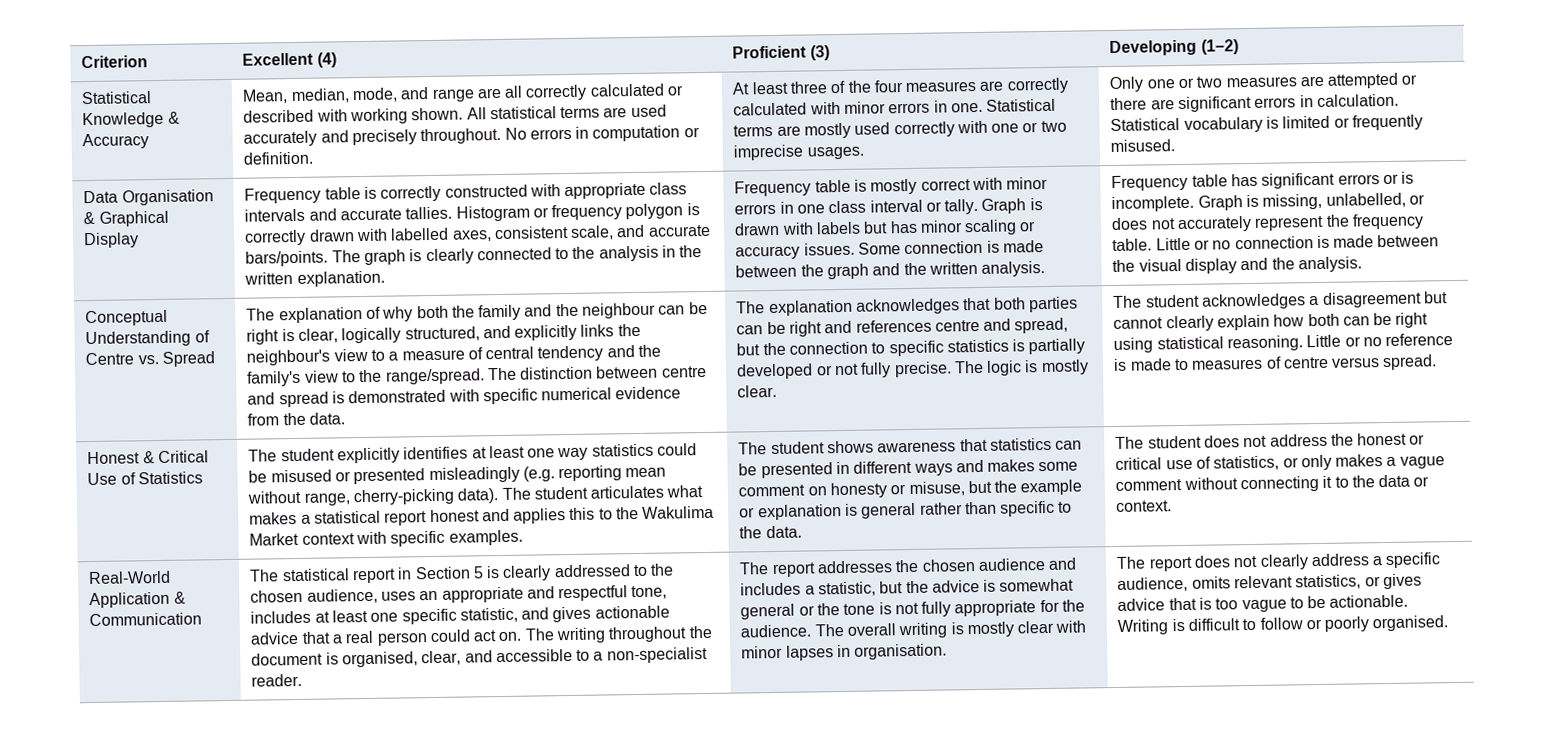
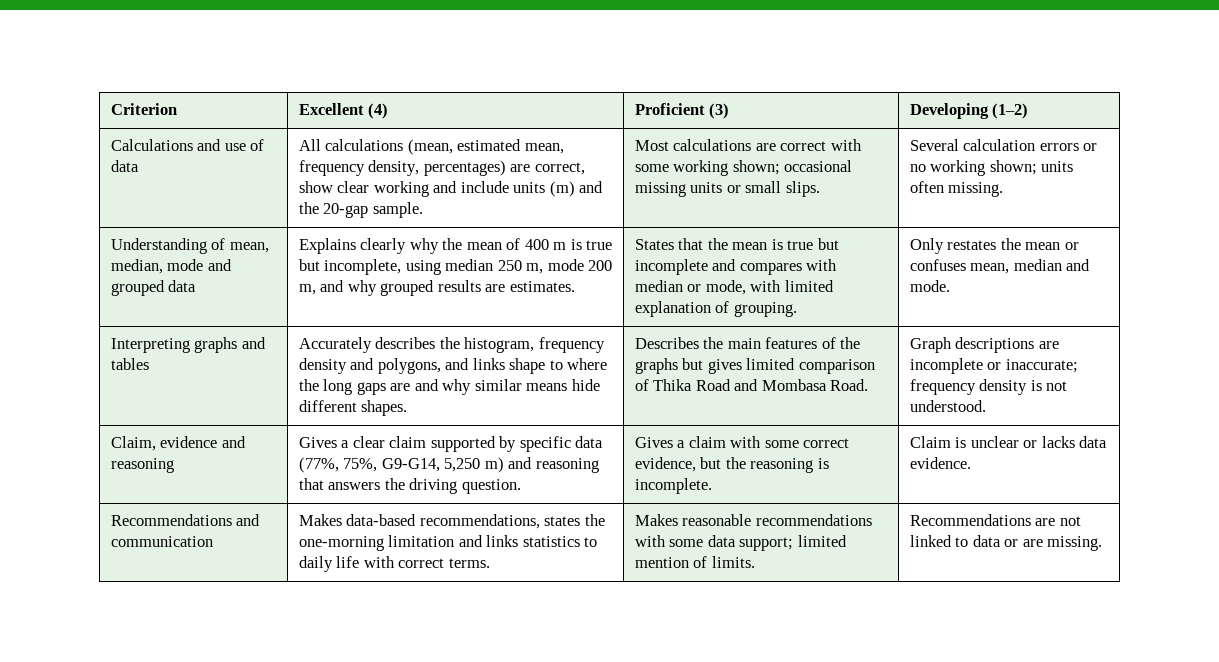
[81,91,153,105] [82,111,180,129] [82,133,150,150] [242,83,685,104] [243,104,667,125] [243,125,700,147] [243,151,314,165] [732,77,1069,95] [733,98,1057,116] [733,120,1067,139] [733,144,864,161] [1109,72,1418,93] [1110,93,1399,113] [1110,114,1423,133] [1110,139,1176,153] [83,189,214,206] [83,210,169,227] [83,232,140,249] [244,182,688,204] [244,203,700,222] [244,224,711,246] [245,245,703,267] [244,270,385,287] [734,176,1049,197] [734,198,1043,215] [734,219,1037,236] [735,240,1044,260] [735,260,1046,280] [1111,171,1415,192] [1111,192,1425,213] [1111,213,1424,233] [1112,234,1440,252] [1112,256,1362,274] [85,309,169,327] [85,330,210,348] [85,351,215,367] [246,301,708,324] [246,323,641,345] [246,344,662,366] [247,365,707,387] [247,386,682,408] [247,412,345,426] [736,296,1078,317] [736,317,1069,337] [736,338,1086,357] [736,359,1089,380] [737,384,778,398] [1113,291,1448,310] [1113,312,1429,332] [1113,333,1454,353] [1113,354,1438,371] [87,450,209,465] [87,471,203,486] [248,443,698,464] [248,465,667,485] [247,485,704,506] [249,505,715,526] [249,529,523,547] [738,437,1083,455] [738,459,1079,479] [738,479,1083,499] [739,500,1073,521] [739,525,802,539] [1115,432,1426,449] [1115,454,1445,471] [1115,474,1430,493] [1116,500,1173,512] [88,570,172,585] [89,591,186,609] [89,612,203,627] [249,563,675,584] [250,585,668,604] [250,605,670,625] [250,625,712,646] [251,646,708,668] [251,673,303,687] [739,557,1078,578] [740,578,1075,597] [740,599,1086,620] [740,620,1087,639] [741,643,948,661] [1116,552,1442,572] [1117,573,1422,592] [1117,594,1409,613] [1117,615,1449,635] Statistical Knowledge & Accuracy | Mean, median, mode, and range are all correctly calculated or described with working shown. All statistical terms are used accurately and precisely throughout. No errors in computation or definition. | At least three of the four measures are correctly calculated with minor errors in one. Statistical terms are mostly used correctly with one or two imprecise usages. | Only one or two measures are attempted or there are significant errors in calculation. Statistical vocabulary is limited or frequently misused. // Data Organisation & Graphical Display | Frequency table is correctly constructed with appropriate class intervals and accurate tallies. Histogram or frequency polygon is correctly drawn with labelled axes, consistent scale, and accurate bars/points. The graph is clearly connected to the analysis in the written explanation. | Frequency table is mostly correct with minor errors in one class interval or tally. Graph is drawn with labels but has minor scaling or accuracy issues. Some connection is made between the graph and the written analysis. | Frequency table has significant errors or is incomplete. Graph is missing, unlabelled, or does not accurately represent the frequency table. Little or no connection is made between the visual display and the analysis. // Conceptual Understanding of Centre vs. Spread | The explanation of why both the family and the neighbour can be right is clear, logically structured, and explicitly links the neighbour's view to a measure of central tendency and the family's view to the range/spread. The distinction between centre and spread is demonstrated with specific numerical evidence from the data. | The explanation acknowledges that both parties can be right and references centre and spread, but the connection to specific statistics is partially developed or not fully precise. The logic is mostly clear. | The student acknowledges a disagreement but cannot clearly explain how both can be right using statistical reasoning. Little or no reference is made to measures of centre versus spread. // Honest & Critical Use of Statistics | The student explicitly identifies at least one way statistics could be misused or presented misleadingly (e.g. reporting mean without range, cherry-picking data). The student articulates what makes a statistical report honest and applies this to the Wakulima Market context with specific examples. | The student shows awareness that statistics can be presented in different ways and makes some comment on honesty or misuse, but the example or explanation is general rather than specific to the data. | The student does not address the honest or critical use of statistics, or only makes a vague comment without connecting it to the data or context. // Real-World Application & Communication | The statistical report in Section 5 is clearly addressed to the chosen audience, uses an appropriate and respectful tone, includes at least one specific statistic, and gives actionable advice that a real person could act on. The writing throughout the document is organised, clear, and accessible to a non-specialist reader. | The report addresses the chosen audience and includes a statistic, but the advice is somewhat general or the tone is not fully appropriate for the audience. The overall writing is mostly clear with minor lapses in organisation. | The report does not clearly address a specific audience, omits relevant statistics, or gives advice that is too vague to be actionable. Writing is difficult to follow or poorly organised. -> [110,139,265,151] [110,160,139,172] [298,139,564,155] [298,160,585,176] [298,181,604,197] [298,202,423,218] [634,139,862,151] [634,160,853,176] [634,181,820,197] [909,139,1098,151] [909,160,1074,176] [909,181,1004,197] [110,238,269,254] [110,259,232,274] [110,280,197,296] [298,238,612,254] [298,259,613,275] [298,280,575,296] [634,238,839,250] [634,259,838,275] [634,280,834,295] [634,301,797,317] [909,238,1079,254] [909,259,1091,274] [909,280,950,292] [110,337,266,353] [110,358,149,370] [298,337,605,353] [298,358,608,374] [298,379,600,395] [298,400,408,416] [634,337,861,349] [634,358,875,374] [634,379,869,391] [909,337,1059,353] [909,358,1078,374] [909,379,1068,395] [909,400,986,412] [110,436,246,451] [110,458,174,473] [298,436,604,452] [298,457,599,473] [298,478,521,494] [634,436,850,448] [634,457,829,473] [634,478,712,494] [909,436,1108,448] [909,457,971,469] [110,514,261,526] [110,536,213,547] [298,514,605,529] [298,535,598,551] [298,556,490,572] [634,514,872,526] [634,535,847,551] [634,556,755,568] [909,514,1081,526] [909,535,1103,551] Calculations and use of data | All calculations (mean, estimated mean, frequency density, percentages) are correct, show clear working and include units (m) and the 20-gap sample. | Most calculations are correct with some working shown; occasional missing units or small slips. | Several calculation errors or no working shown; units often missing. // Understanding of mean, median, mode and grouped data | Explains clearly why the mean of 400 m is true but incomplete, using median 250 m, mode 200 m, and why grouped results are estimates. | States that the mean is true but incomplete and compares with median or mode, with limited explanation of grouping. | Only restates the mean or confuses mean, median and mode. // Interpreting graphs and tables | Accurately describes the histogram, frequency density and polygons, and links shape to where the long gaps are and why similar means hide different shapes. | Describes the main features of the graphs but gives limited comparison of Thika Road and Mombasa Road. | Graph descriptions are incomplete or inaccurate; frequency density is not understood. // Claim, evidence and reasoning | Gives a clear claim supported by specific data (77%, 75%, G9-G14, 5,250 m) and reasoning that answers the driving question. | Gives a claim with some correct evidence, but the reasoning is incomplete. | Claim is unclear or lacks data evidence. // Recommendations and communication | Makes data-based recommendations, states the one-morning limitation and links statistics to daily life with correct terms. | Makes reasonable recommendations with some data support; limited mention of limits. | Recommendations are not linked to data or are missing.

